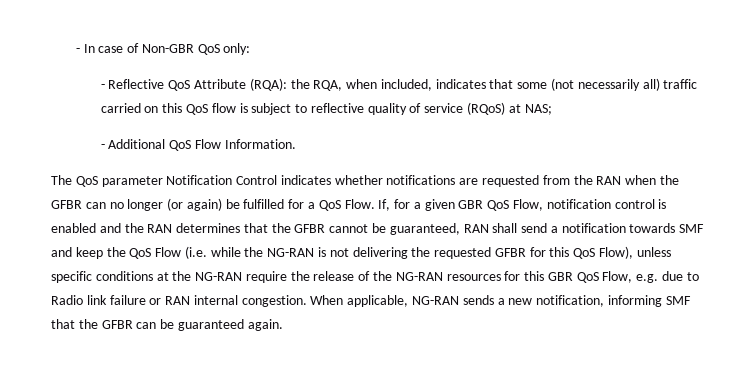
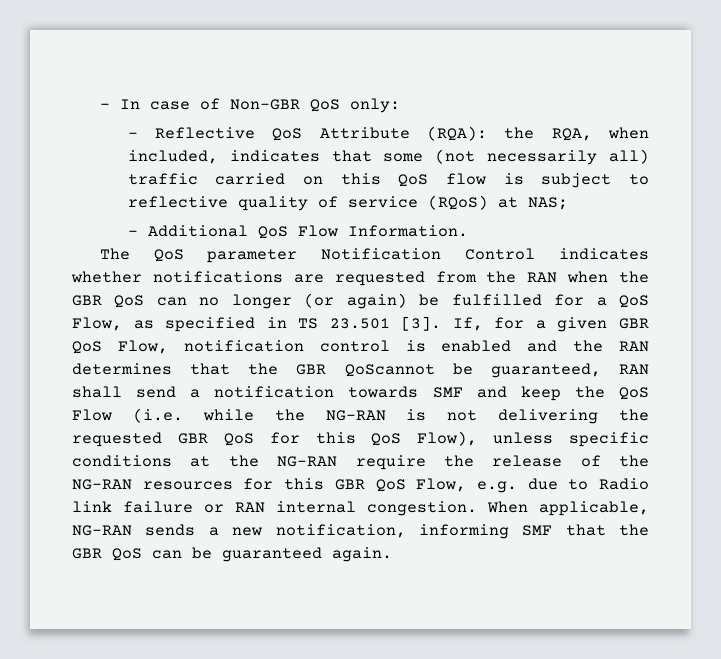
[51,200,82,209] GFBR -> [72,295,145,308] GBR QoS
[344,199,375,209] Flow. -> [72,316,442,332] Flow, as specified in TS 23.501 [3].
[294,224,369,233] GFBR cannot -> [296,364,435,377] GBR QoScannot
[494,248,526,257] GFBR -> [177,433,254,446] GBR QoS
[101,320,133,329] GFBR -> [72,548,142,561] GBR QoS

